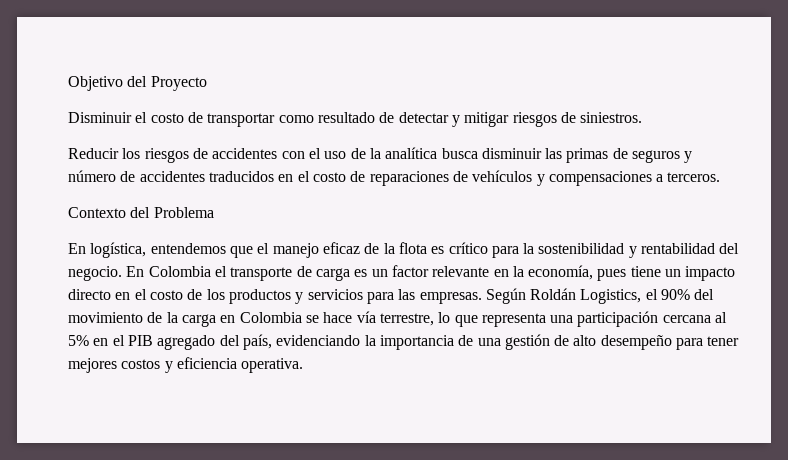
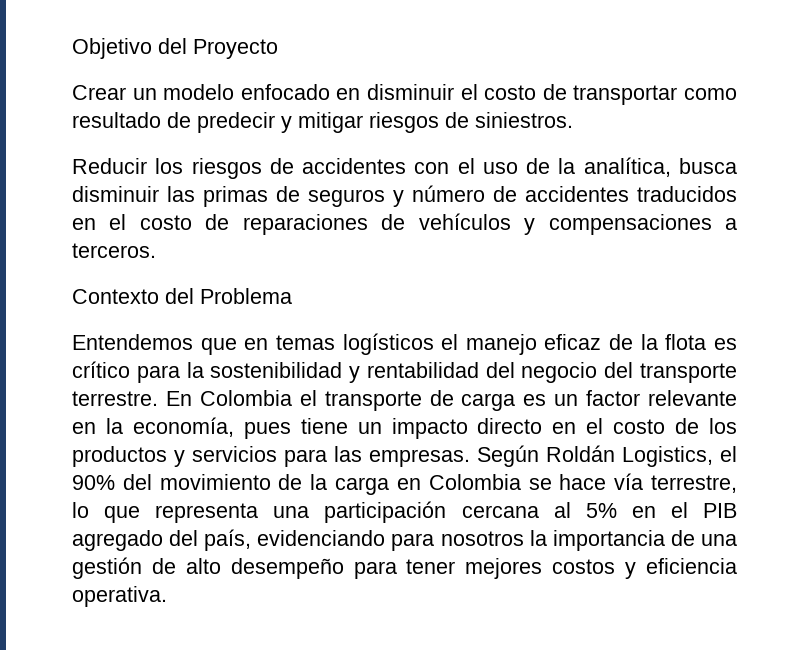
[68,112,132,123] Disminuir -> [72,84,454,100] Crear un modelo enfocado en disminuir
[398,112,449,123] detectar -> [197,112,275,133] predecir
[385,147,438,159] analítica -> [583,157,671,177] analítica,
[68,242,253,258] En logística, entendemos que -> [72,333,434,355] Entendemos que en temas logísticos
[68,266,122,281] negocio. -> [521,362,737,383] [72,391,158,406] negocio del transporte terrestre.
(361, 340) none -> [391,531,524,551] para nosotros

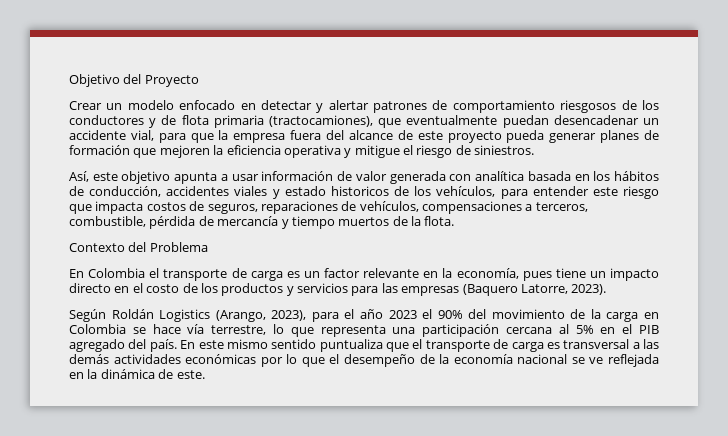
[367,84,738,105] [72,112,573,133] [72,157,737,179] [72,185,737,207] [72,213,738,235] [72,243,156,258] [72,288,292,304] [72,333,737,355] [72,361,737,383] [72,391,158,406] disminuir el costo de transportar como resultado de predecir y mitigar riesgos de siniestros. // Reducir los riesgos de accidentes con el uso de la analítica, busca disminuir las primas de seguros y número de accidentes traducidos en el costo de reparaciones de vehículos y compensaciones a terceros. // Contexto del Problema // Entendemos que en temas logísticos el manejo eficaz de la flota es crítico para la sostenibilidad y rentabilidad del negocio del transporte terrestre. -> [260,100,659,113] [69,115,659,128] [69,130,660,143] [69,145,535,158] [69,171,660,184] [69,186,659,199] [69,201,588,214] [69,216,455,229] [69,242,208,252] detectar y alertar patrones de comportamiento riesgosos de los conductores y de flota primaria (tractocamiones), que eventualmente puedan desencadenar un accidente vial, para que la empresa fuera del alcance de este proyecto pueda generar planes de formación que mejoren la eficiencia operativa y mitigue el riesgo de siniestros. // Así, este objetivo apunta a usar información de valor generada con analítica basada en los hábitos de conducción, accidentes viales y estado historicos de los vehículos, para entender este riesgo que impacta costos de seguros, reparaciones de vehículos, compensaciones a terceros, combustible, pérdida de mercancía y tiempo muertos de la flota. // Contexto del Problema //
[369,445,713,467] empresas. Según Roldán Logistics, -> [401,284,607,296] [69,309,417,322] empresas (Baquero Latorre, 2023). // Según Roldán Logistics (Arango, 2023), para el año 2023
[204,529,737,551] [72,557,738,579] [72,586,167,607] país, evidenciando para nosotros la importancia de una gestión de alto desempeño para tener mejores costos y eficiencia operativa. -> [149,339,659,352] [69,354,659,367] [69,369,205,379] país. En este mismo sentido puntualiza que el transporte de carga es transversal a las demás actividades económicas por lo que el desempeño de la economía nacional se ve reflejada en la dinámica de este.

